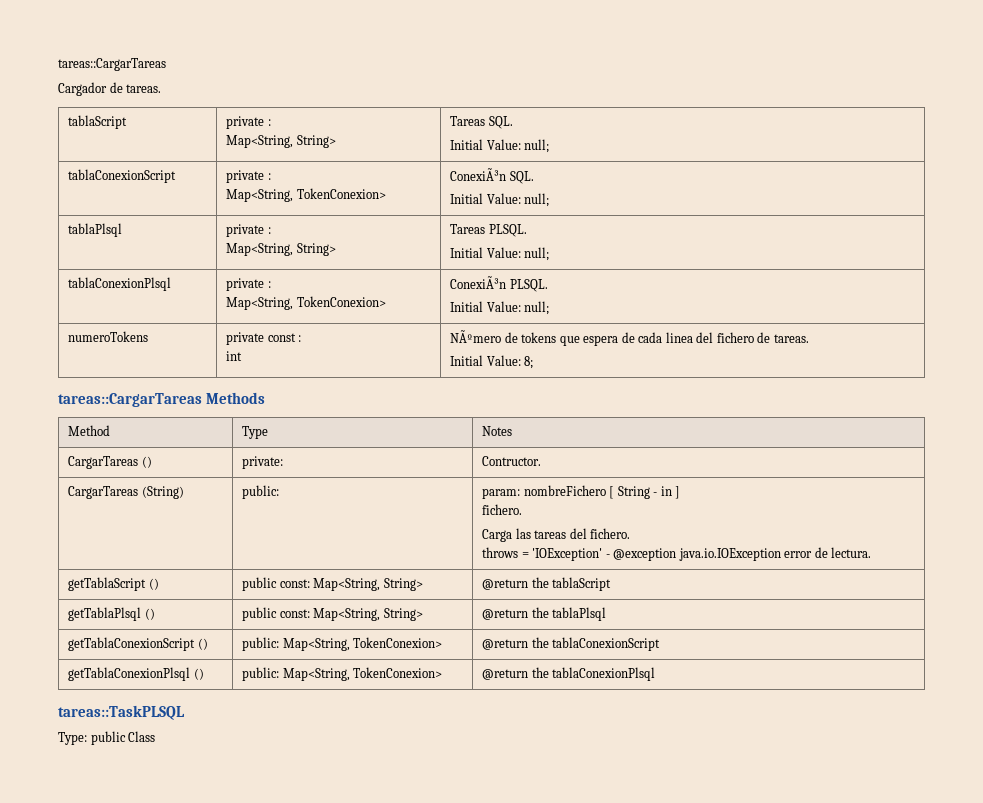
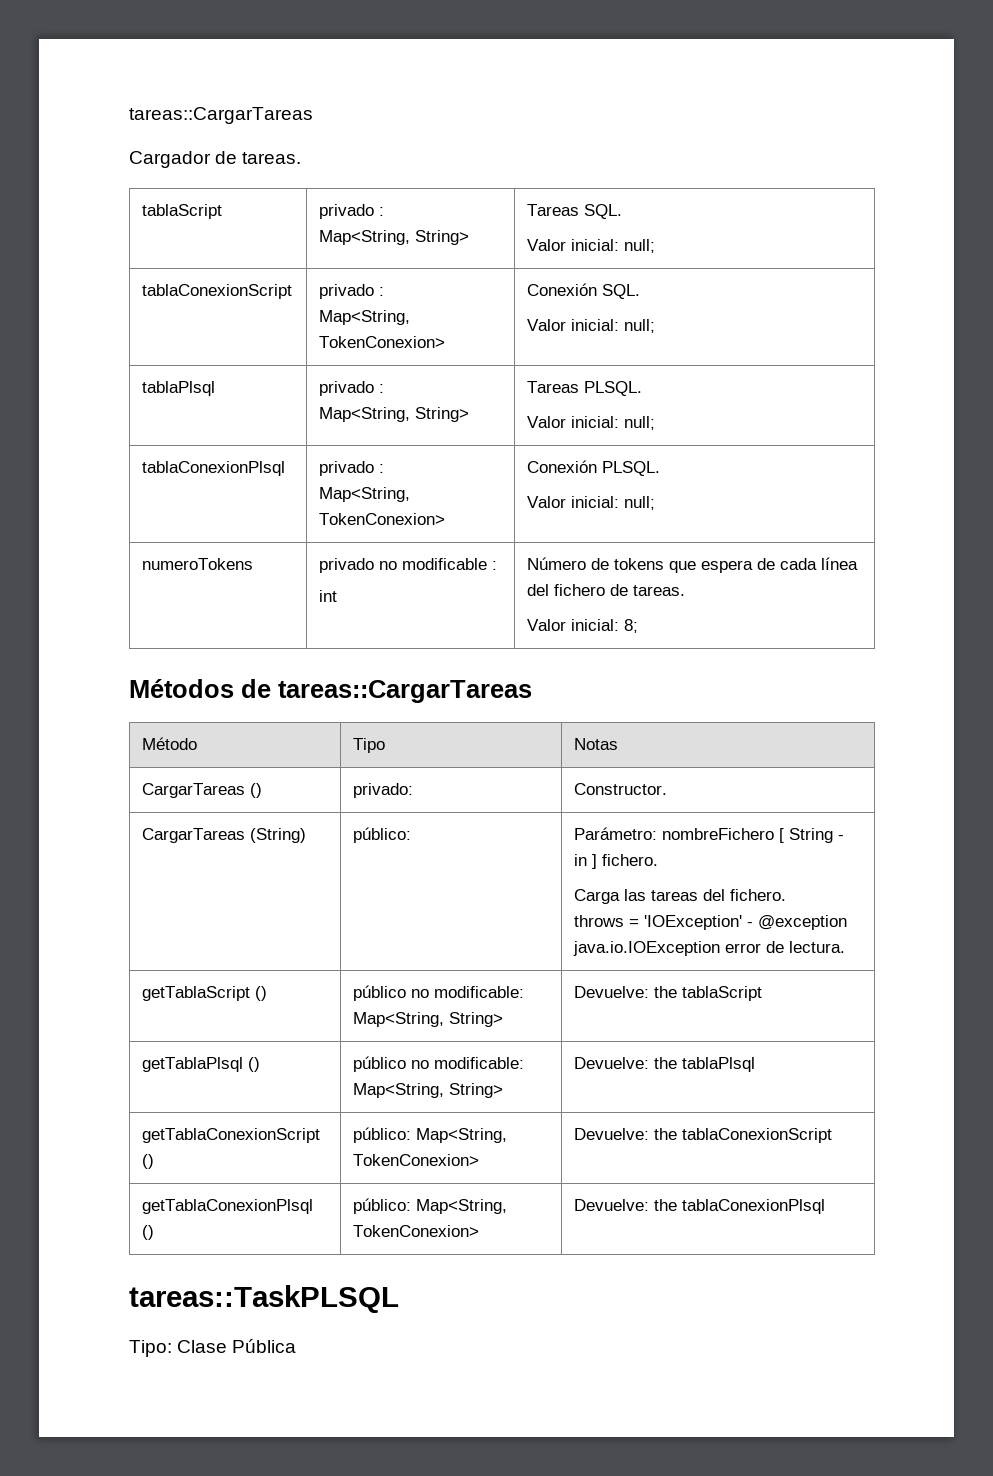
[226,116,265,129] private -> [319,204,375,219] privado
[450,139,521,150] Initial Value: -> [527,239,620,251] Valor inicial:
[226,170,271,183] [226,188,386,202] [450,168,534,184] [450,193,521,204] private : // Map<String, TokenConexion> | ConexiÃ³n SQL. // Initial Value: -> [319,284,385,299] [319,310,411,325] [319,336,446,348] [527,283,641,299] [527,319,620,331] privado : // Map<String, TokenConexion> | Conexión SQL. // Valor inicial:
[226,224,265,237] private -> [319,381,375,396] privado
[450,247,521,258] Initial Value: -> [527,416,620,428] Valor inicial:
[226,278,271,291] [226,296,386,310] [450,276,548,292] [450,301,521,312] private : // Map<String, TokenConexion> | ConexiÃ³n PLSQL. // Initial Value: -> [319,461,385,476] [319,487,411,502] [319,513,446,525] [527,460,661,476] [527,496,620,508] privado : // Map<String, TokenConexion> | Conexión PLSQL. // Valor inicial:
[226,332,296,345] private const -> [319,558,488,573] privado no modificable
[450,330,502,343] NÃºmero -> [527,557,587,570] Número
[665,332,693,343] linea -> [821,557,859,570] línea
[450,355,521,366] Initial Value: -> [527,619,620,631] Valor inicial:
[58,392,265,407] [68,425,111,436] [242,426,269,439] [482,426,513,436] tareas::CargarTareas Methods // Method | Type | Notes -> [129,679,532,703] [142,737,198,750] [353,738,386,753] [574,738,619,750] Métodos de tareas::CargarTareas // Método | Tipo | Notas
[242,456,284,469] [482,456,542,466] private: | Contructor. -> [353,783,414,798] [574,783,668,795] privado: | Constructor.
[242,485,280,499] [482,488,521,499] public: | param: -> [353,827,412,843] [574,827,658,840] público: | Parámetro:
(681, 492) // -> (598, 861) none
[242,577,423,591] [482,579,529,590] public const: Map<String, String> | @return -> [353,985,525,1001] [353,1012,504,1027] [574,986,650,998] público no modificable: Map<String, String> | Devuelve:
[242,607,423,621] [482,609,529,620] public const: Map<String, String> | @return -> [353,1056,525,1072] [353,1083,504,1098] [574,1057,650,1069] público no modificable: Map<String, String> | Devuelve:
[242,637,443,651] [482,639,529,650] public: Map<String, TokenConexion> | @return -> [353,1127,508,1143] [353,1154,480,1166] [574,1128,650,1140] público: Map<String, TokenConexion> | Devuelve:
[242,667,443,681] [482,669,529,680] public: Map<String, TokenConexion> | @return -> [353,1198,508,1214] [353,1225,480,1237] [574,1199,650,1211] público: Map<String, TokenConexion> | Devuelve:
[58,731,156,745] Type: public Class -> [129,1339,297,1357] Tipo: Clase Pública

